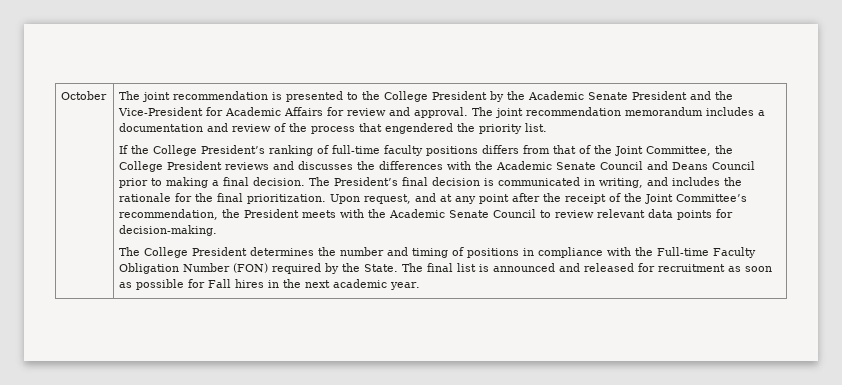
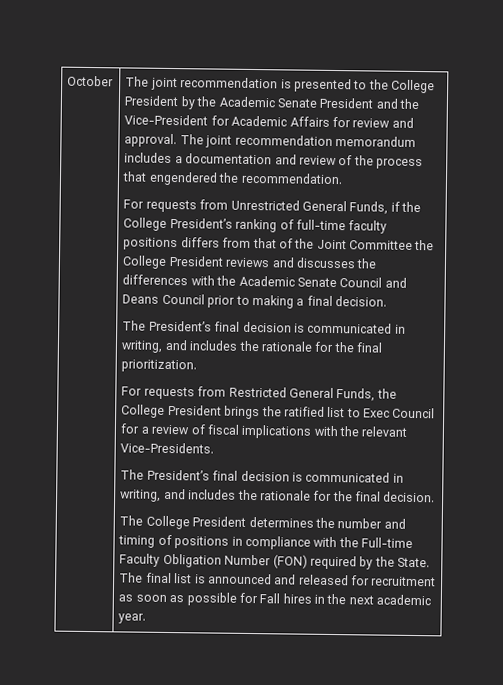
[479,123,548,134] [119,145,129,154] priority list. // If -> [240,172,343,185] [123,199,400,215] recommendation. // For requests from Unrestricted General Funds, if
[646,146,712,156] Committee, -> [349,240,414,250] Committee
(306, 181) none -> (388, 301) //
[330,193,748,204] [119,209,734,220] [119,225,218,236] Upon request, and at any point after the receipt of the Joint Committee’s recommendation, the President meets with the Academic Senate Council to review relevant data points for decision-making. -> [121,386,397,402] [121,404,436,420] [120,423,408,439] [120,442,215,454] [120,469,404,483] [120,488,436,503] // For requests from Restricted General Funds, the College President brings the ratified list to Exec Council for a review of fiscal implications with the relevant Vice-Presidents. // The President’s final decision is communicated in writing, and includes the rationale for the final decision.

